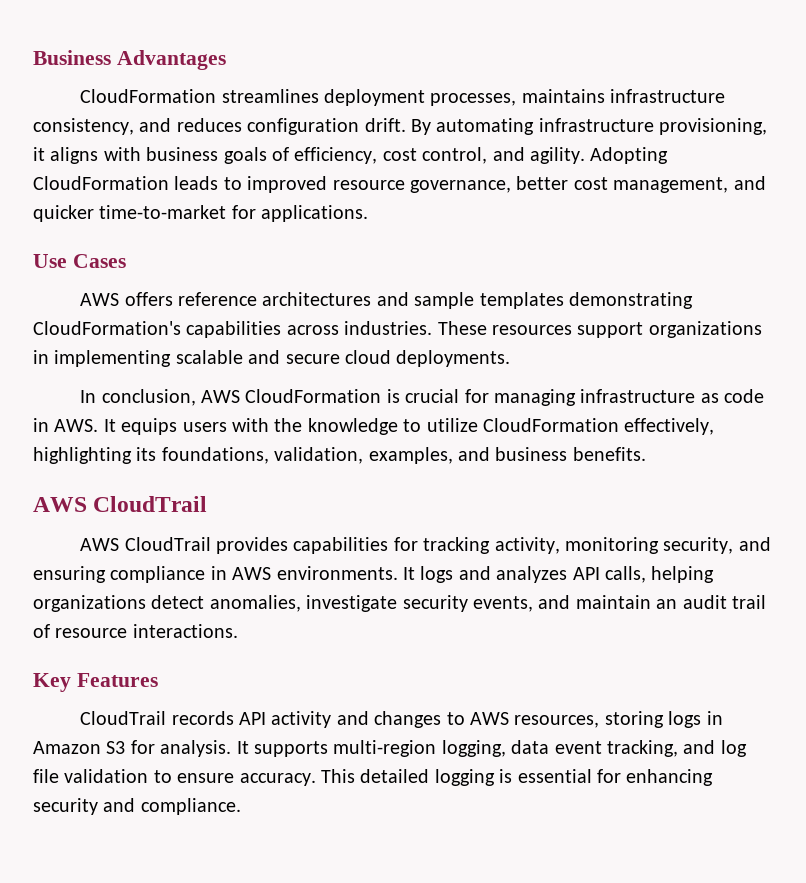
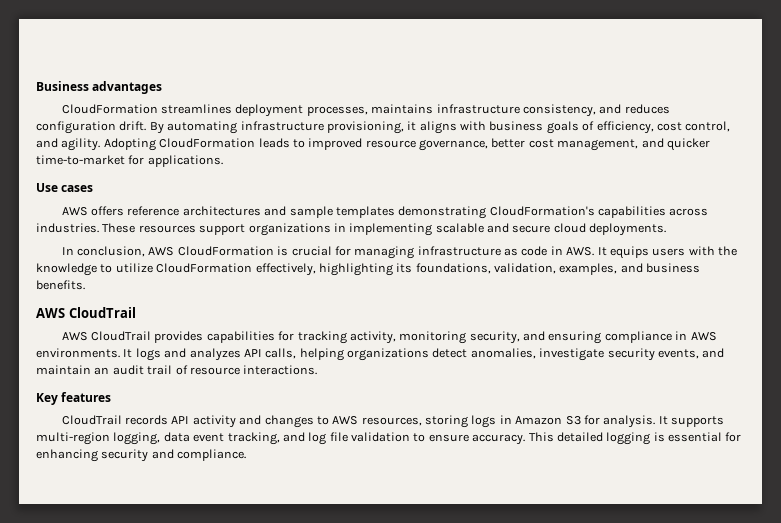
[116,50,226,70] Advantages -> [92,81,163,94] advantages
[72,254,126,268] Cases -> [61,185,94,192] cases
[76,673,158,687] Features -> [61,392,112,402] features

